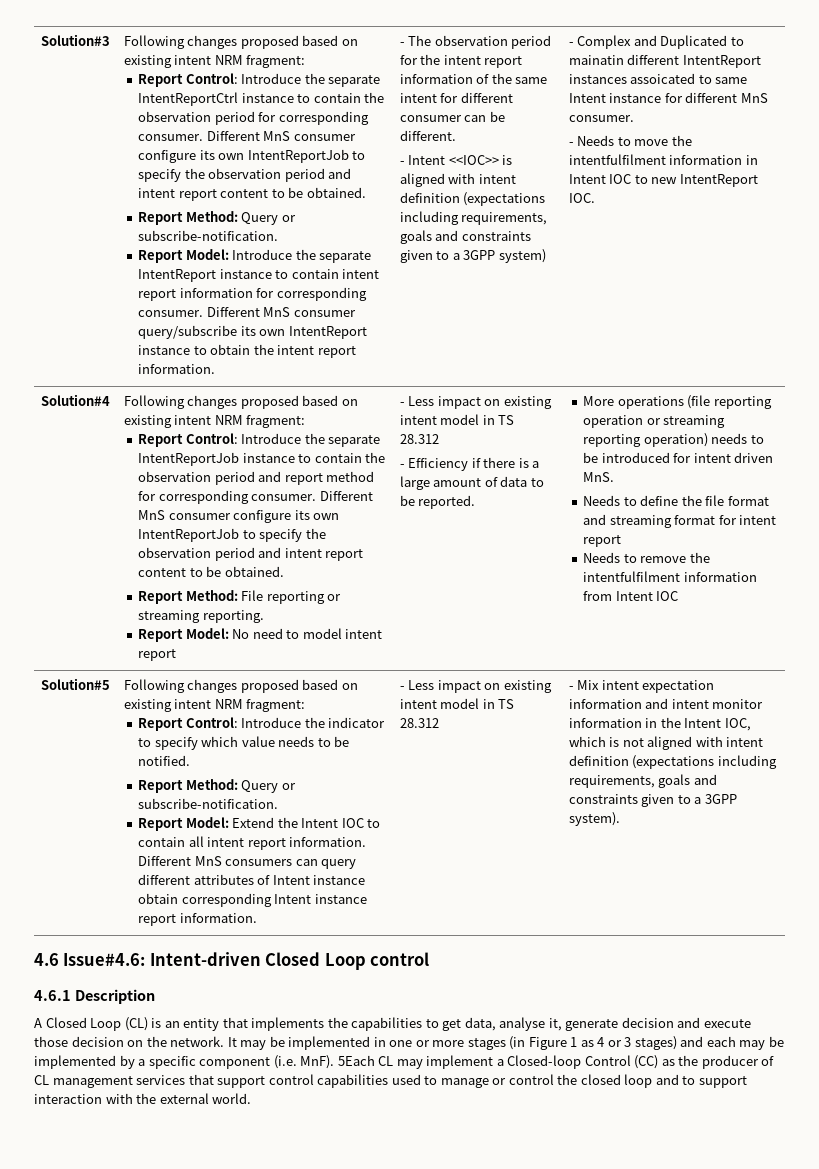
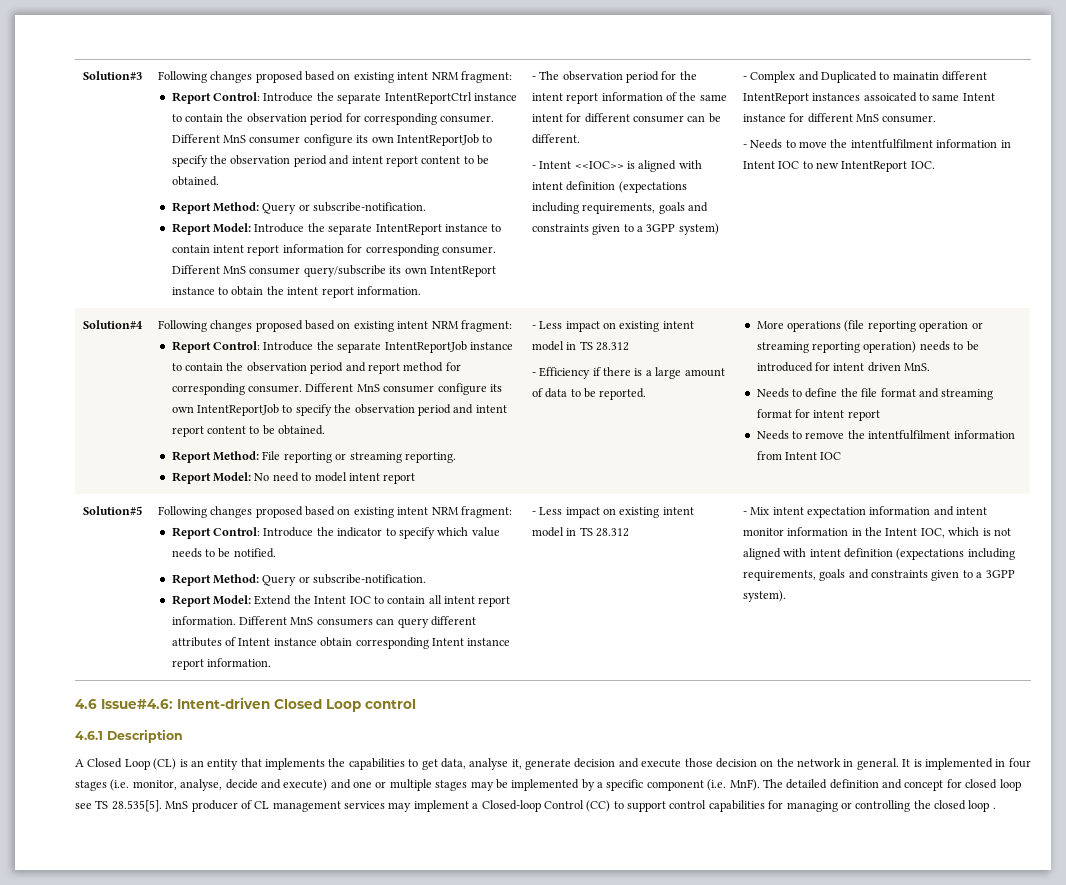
[170,1036,736,1050] network. It may be implemented in one or more stages (in Figure 1 as 4 or 3 stages) and each -> [797,758,1031,770] [75,779,468,791] network in general. It is implemented in four stages (i.e. monitor, analyse, decide and execute) and one or multiple stages
[337,1055,394,1066] 5Each CL -> [762,779,1021,791] [75,800,385,812] The detailed definition and concept for closed loop see TS 28.535[5]. MnS producer of CL management services
[661,1055,775,1069] [34,1074,747,1088] [34,1093,252,1104] as the producer of CL management services that support control capabilities used to manage or control the closed loop and to support interaction with the external world. -> [613,800,996,812] to support control capabilities for managing or controlling the closed loop .

